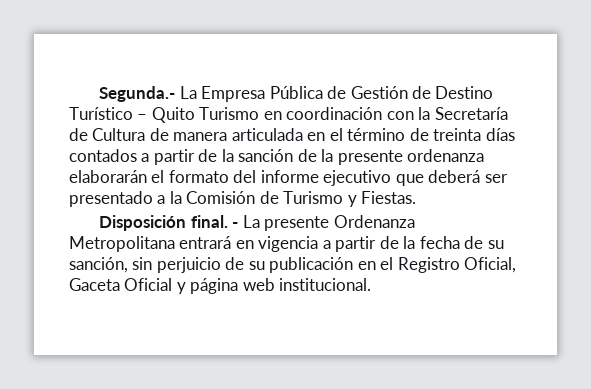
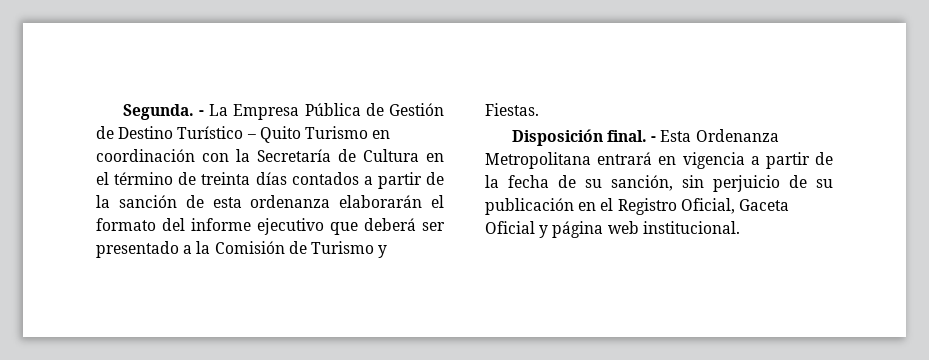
[99,86,176,102] Segunda.- -> [122,104,205,120] Segunda. -
[149,128,303,141] de manera articulada -> (419, 155) none
[321,149,403,165] la presente -> [212,197,242,208] esta
[242,215,330,231] La presente -> [660,130,692,142] Esta

